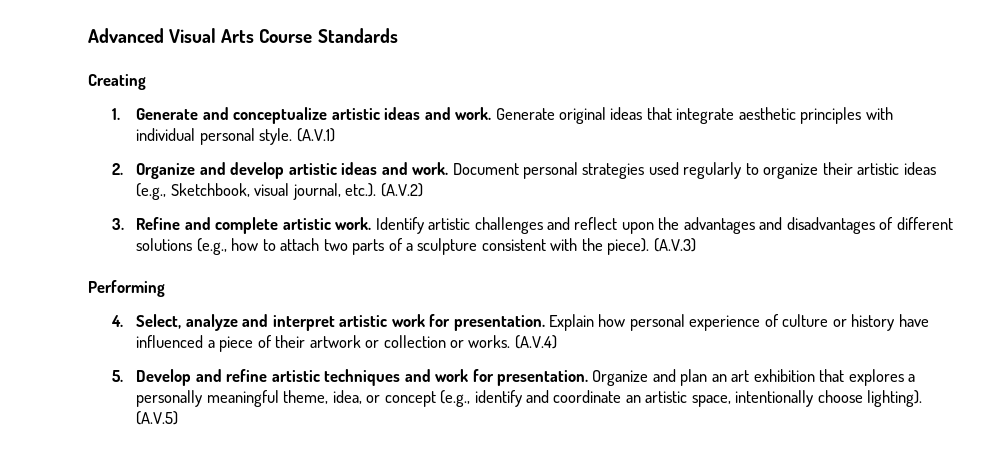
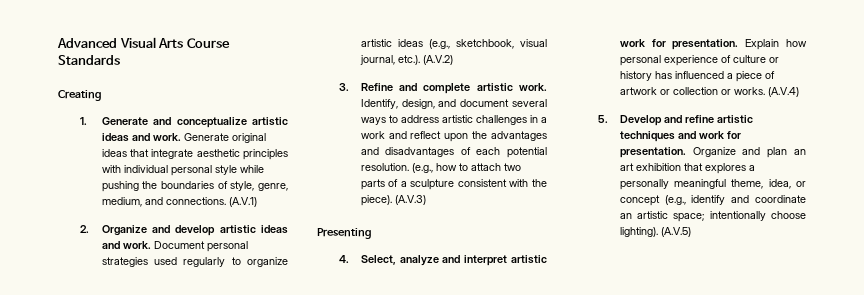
[259,128,293,145] style. -> [214,165,264,175] [101,181,288,192] [101,197,226,207] style while pushing the boundaries of style, genre, medium, and connections.
[822,162,853,175] their -> (288, 262) none
[170,183,250,197] Sketchbook, -> [455,39,514,49] sketchbook,
[375,217,543,234] Identify artistic challenges -> [360,99,547,109] [360,115,547,125] [360,131,385,139] Identify, design, and document several ways to address artistic challenges in a work
[896,217,953,230] [136,238,193,251] different solutions -> [476,147,547,158] [360,163,409,171] each potential resolution.
[88,280,165,297] Performing -> [317,228,371,239] Presenting
[898,314,929,327] have -> [654,71,672,79] has
[275,335,306,348] their -> (775, 75) none
[691,395,731,407] space, -> [673,213,705,222] space;

